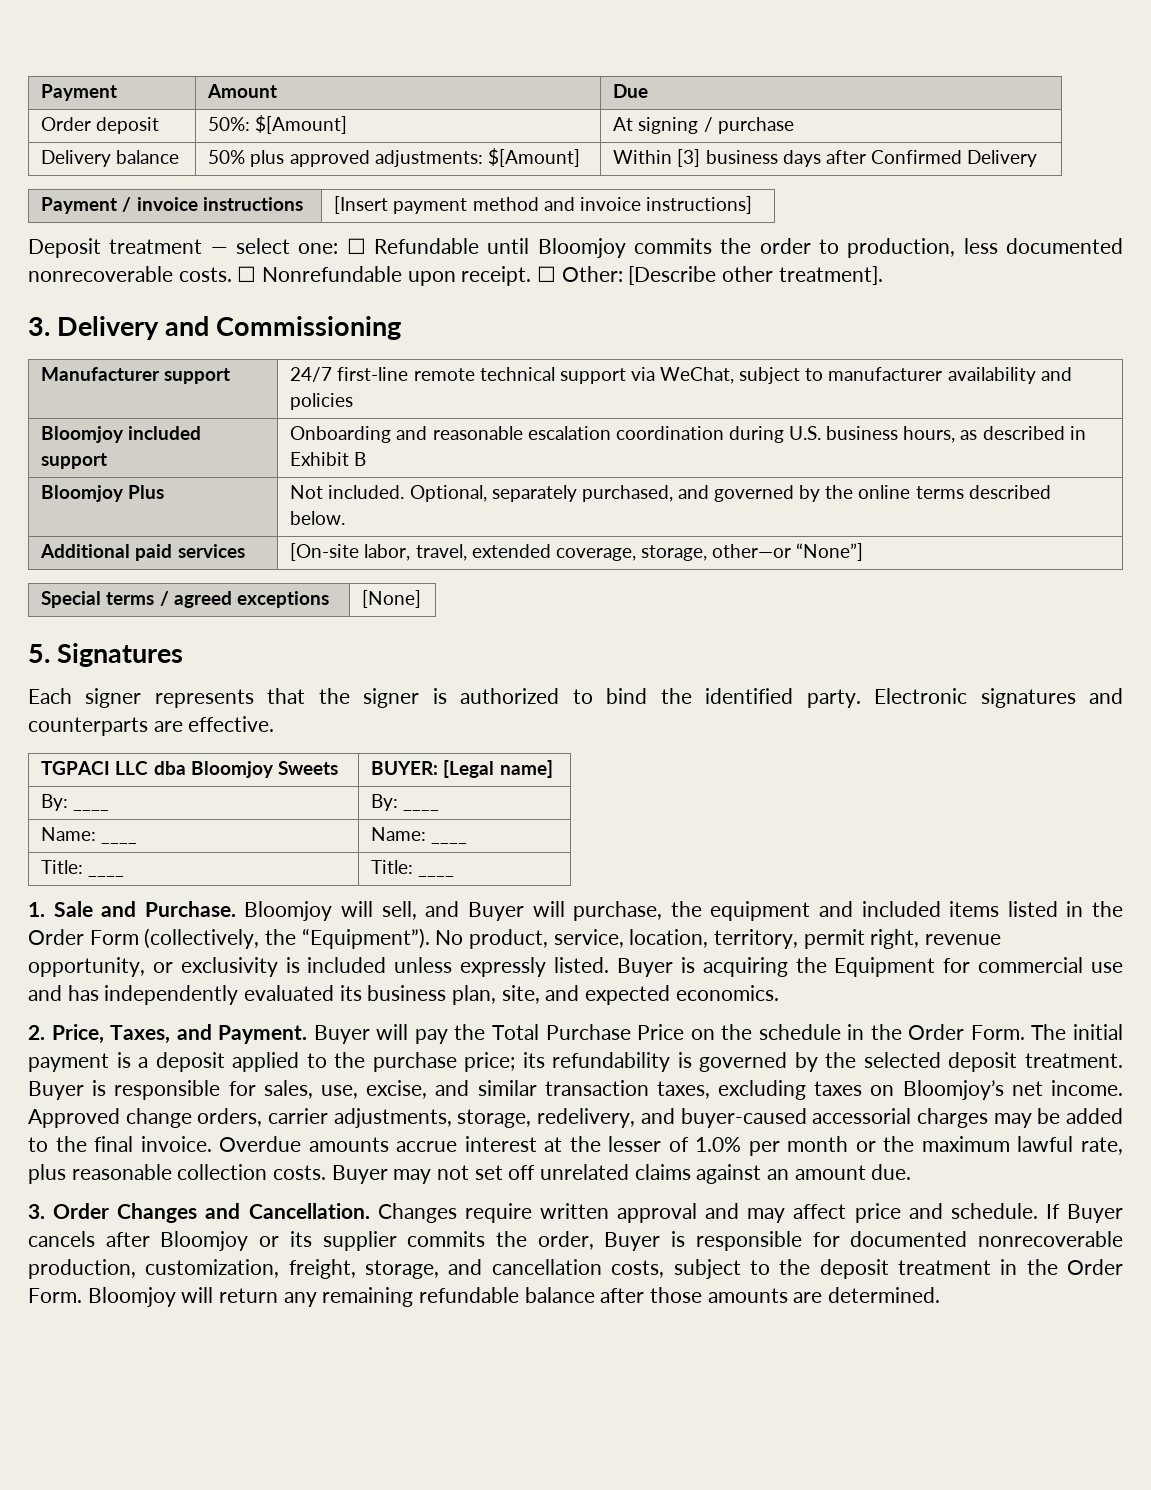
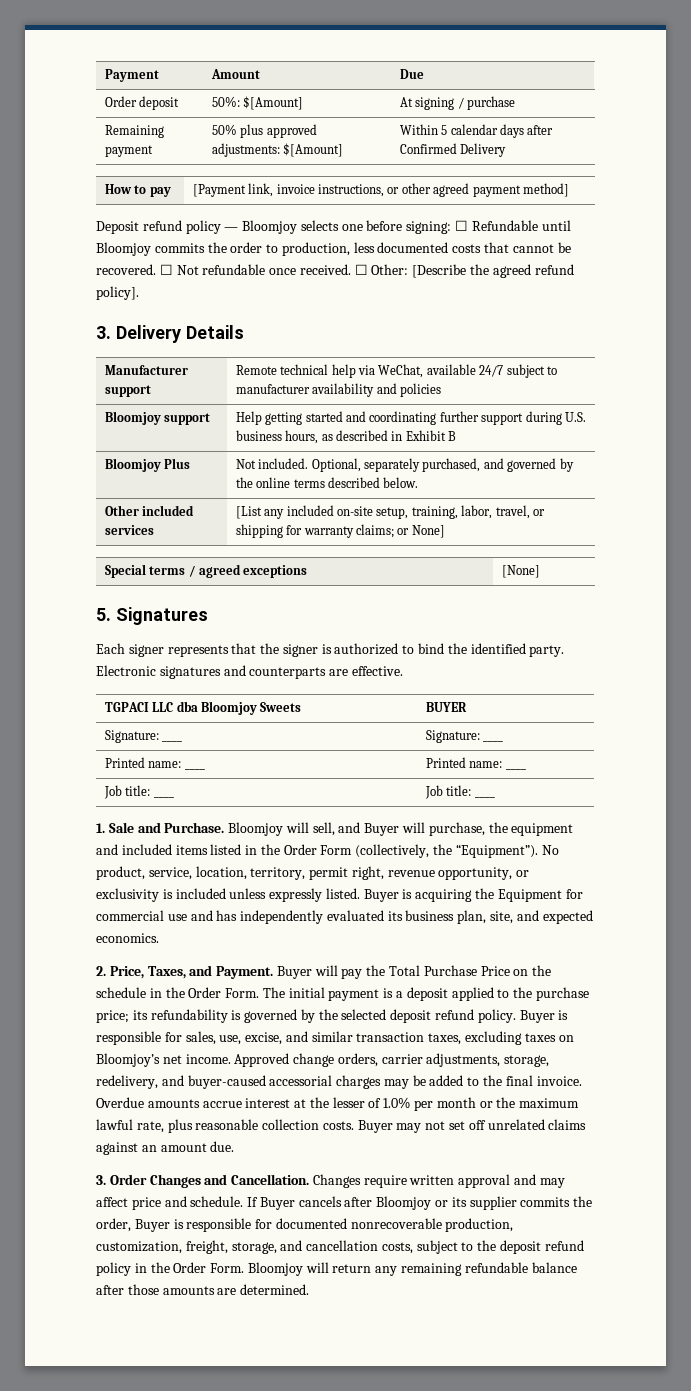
[41,150,180,167] Delivery balance -> [104,125,164,138] [104,145,153,157] Remaining payment
[677,149,778,167] [3] business -> [441,124,498,135] 5 calendar
[41,197,303,214] [334,196,752,214] [28,238,339,258] Payment / invoice instructions | [Insert payment method and invoice instructions] // Deposit treatment — select one: -> [104,184,171,197] [192,183,569,197] [96,220,452,234] How to pay | [Payment link, invoice instructions, or other agreed payment method] // Deposit refund policy — Bloomjoy selects one before signing:
[28,266,883,286] nonrecoverable costs. ☐ Nonrefundable upon receipt. ☐ Other: [Describe other treatment]. -> [452,242,571,253] [96,264,574,278] [96,286,139,300] costs that cannot be recovered. ☐ Not refundable once received. ☐ Other: [Describe the agreed refund policy].
[165,316,402,340] and Commissioning -> [186,325,244,339] Details
[290,367,735,384] 24/7 first-line remote technical support via WeChat, -> [235,364,504,378] Remote technical help via WeChat, available 24/7
[128,426,202,440] [41,453,108,469] [290,426,724,443] included support | Onboarding and reasonable escalation coordination -> [164,413,211,425] [235,411,524,425] support | Help getting started and coordinating further support
[40,544,173,561] Additional paid -> [104,505,195,516] Other included
[290,543,864,561] [On-site labor, travel, extended coverage, storage, other—or “None”] -> [235,505,545,519] [235,524,445,538] [List any included on-site setup, training, labor, travel, or shipping for warranty claims; or None]
[371,760,553,778] [41,794,110,811] [371,794,440,811] [41,827,97,841] [101,841,138,844] [371,827,427,841] [431,841,468,844] [41,860,84,874] [88,874,125,877] [371,860,414,874] BUYER: [Legal name] // By: ____ | By: ____ // Name: ____ | Name: ____ // Title: ____ | Title: -> [425,702,467,712] [104,730,183,743] [425,730,504,743] [104,757,182,768] [184,768,205,770] [425,757,503,768] [505,768,526,770] [103,785,151,799] [153,796,174,798] [424,785,472,799] BUYER // Signature: ____ | Signature: ____ // Printed name: ____ | Printed name: ____ // Job title: ____ | Job title:
[1024,1053,1123,1068] treatment. -> [435,1009,516,1023] refund policy.
[897,1260,991,1275] treatment -> [544,1240,584,1251] [96,1262,131,1276] refund policy

